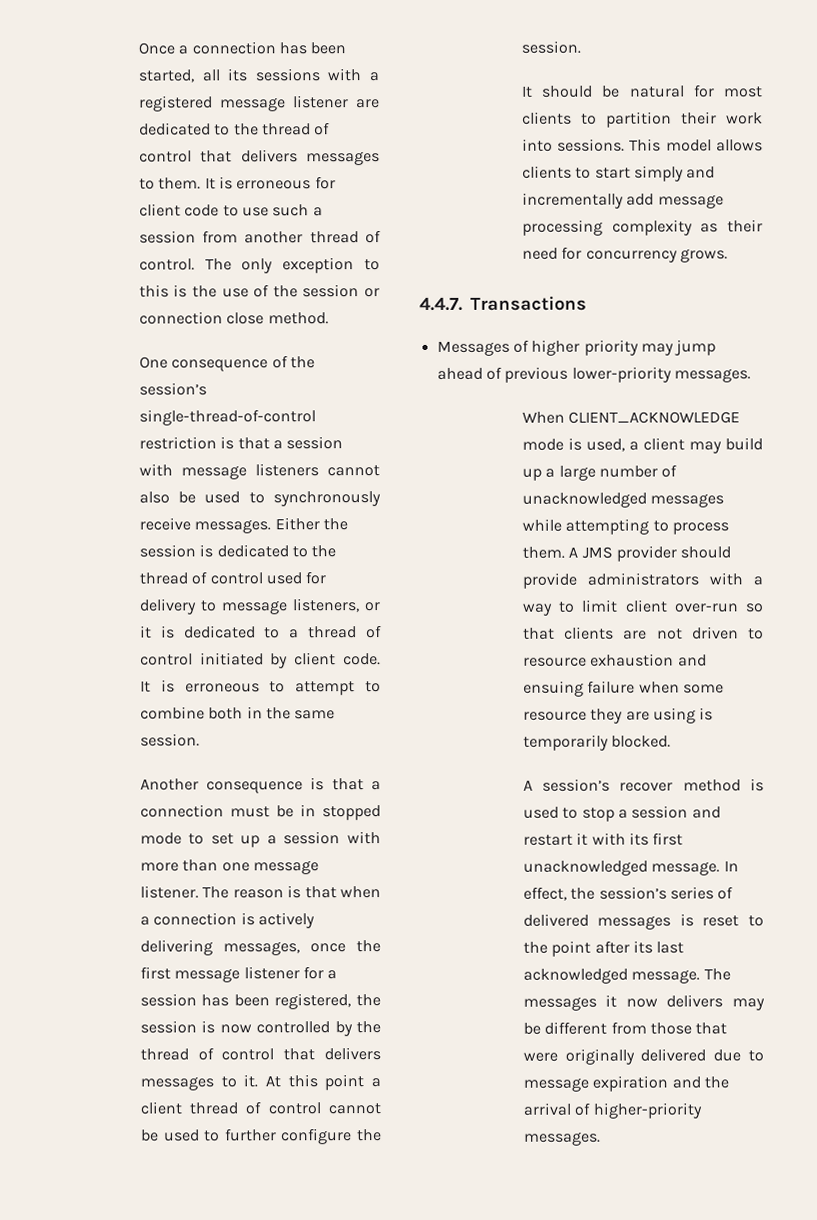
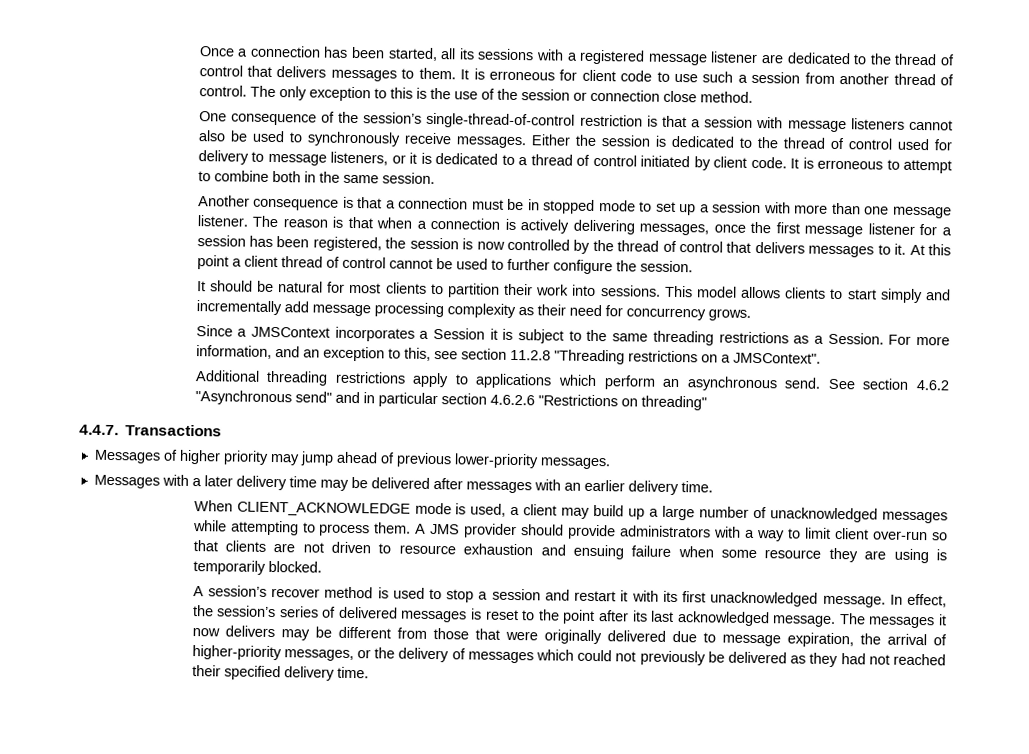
(728, 255) none -> [195,325,950,346] [195,345,821,365] [194,370,950,392] [194,390,707,411] // Since a JMSContext incorporates a Session it is subject to the same threading restrictions as a Session. For more information, and an exception to this, see section 11.2.8 "Threading restrictions on a JMSContext". // Additional threading restrictions apply to applications which perform an asynchronous send. See section 4.6.2 "Asynchronous send" and in particular section 4.6.2.6 "Restrictions on threading"
(751, 375) none -> [93,474,713,496] // Messages with a later delivery time may be delivered after messages with an earlier delivery time.
[592,1075,701,1092] expiration and -> [786,632,854,648] expiration,
[523,1131,601,1146] messages. -> [283,647,946,668] [191,665,369,681] messages, or the delivery of messages which could not previously be delivered as they had not reached their specified delivery time.

